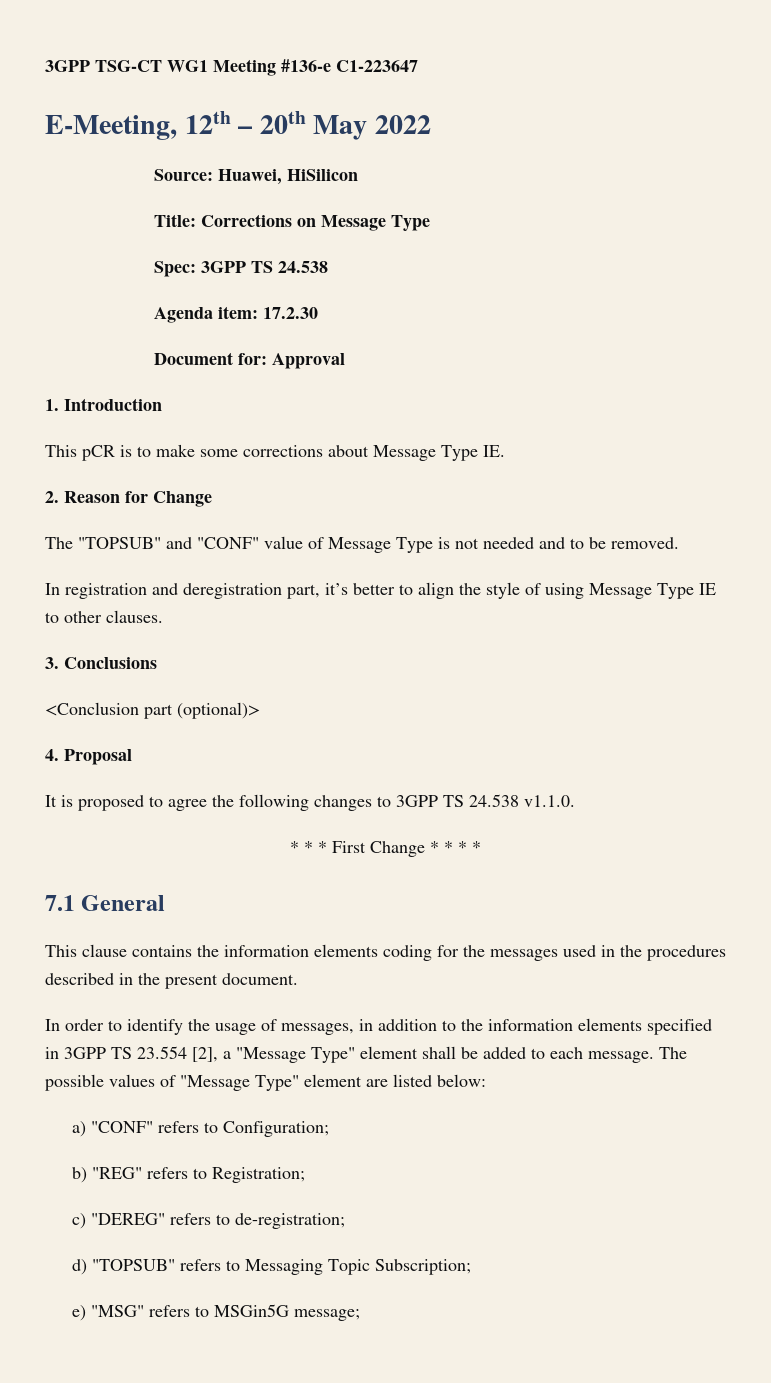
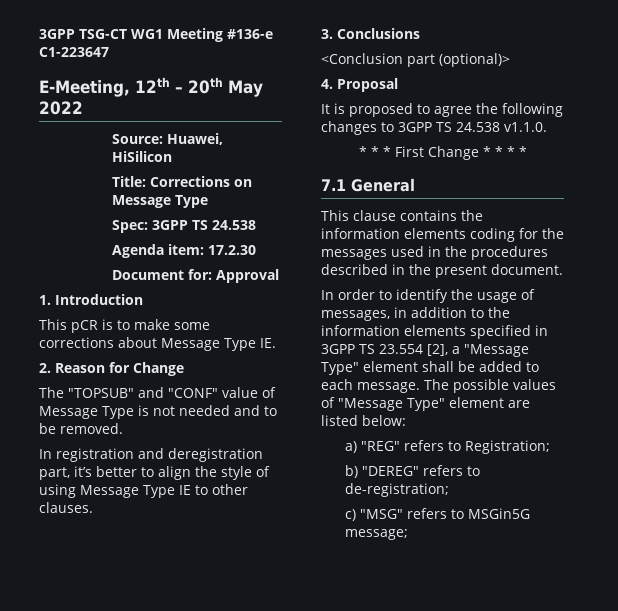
[91,1121,330,1137] [72,1167,88,1183] "CONF" refers to Configuration; // b) -> (357, 447) none
[72,1213,87,1229] c) -> [344,465,358,478] b)
[72,1259,472,1275] [72,1305,87,1321] d) "TOPSUB" refers to Messaging Topic Subscription; // e) -> [344,509,356,521] c)

